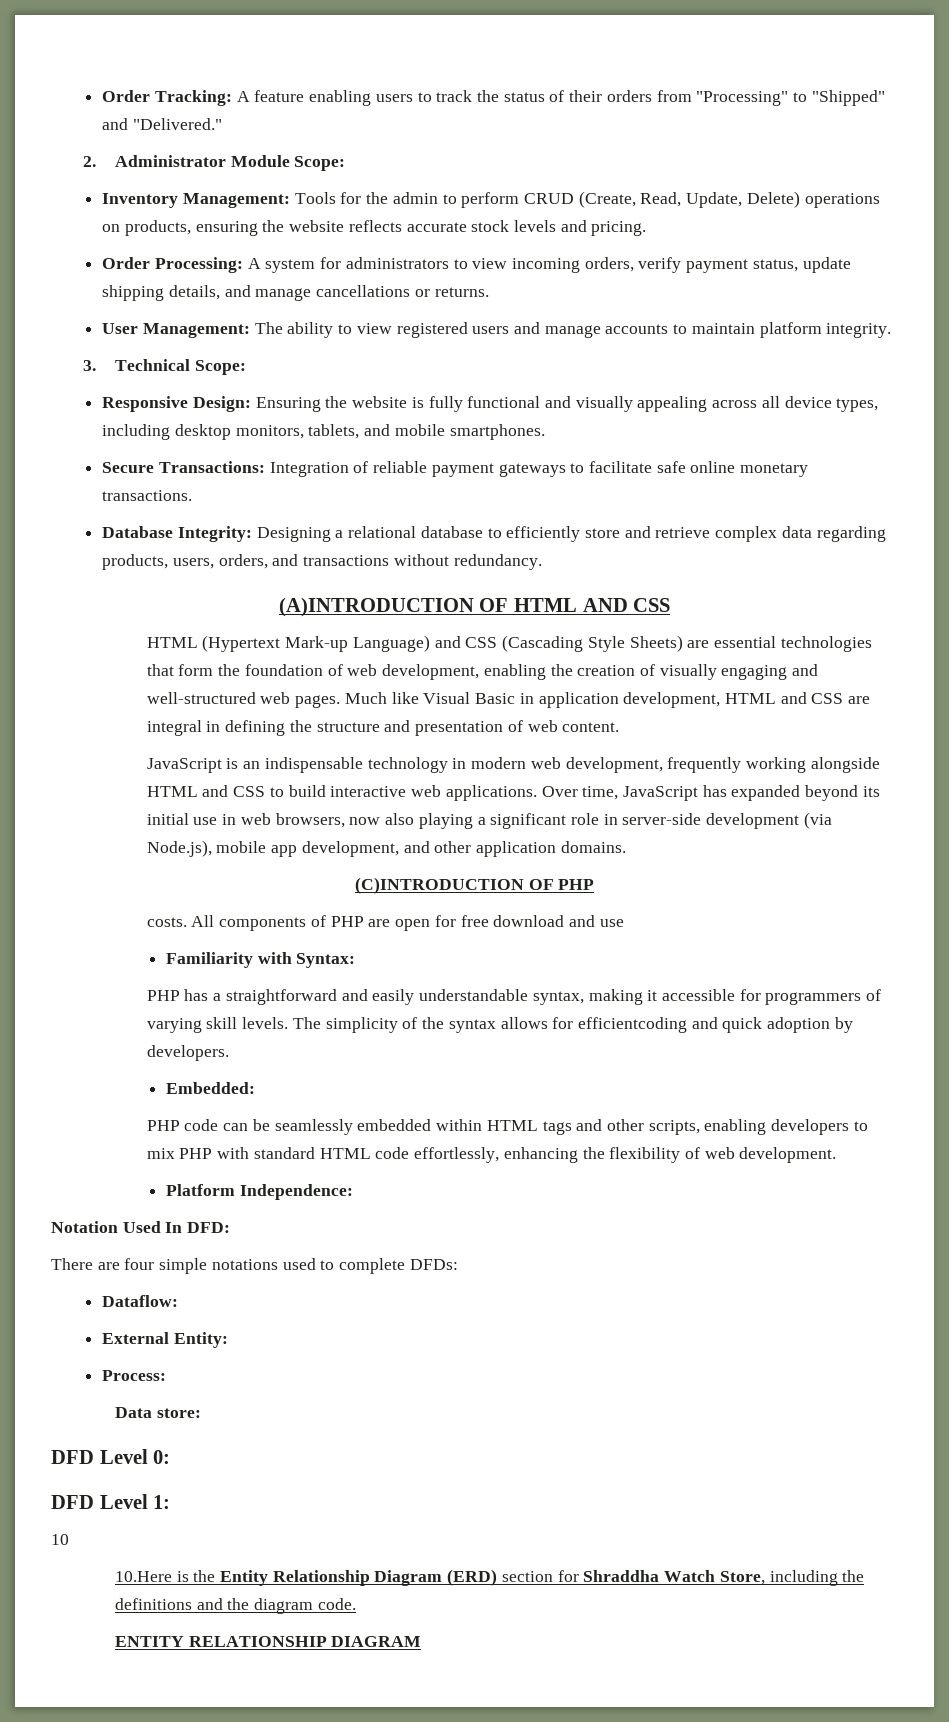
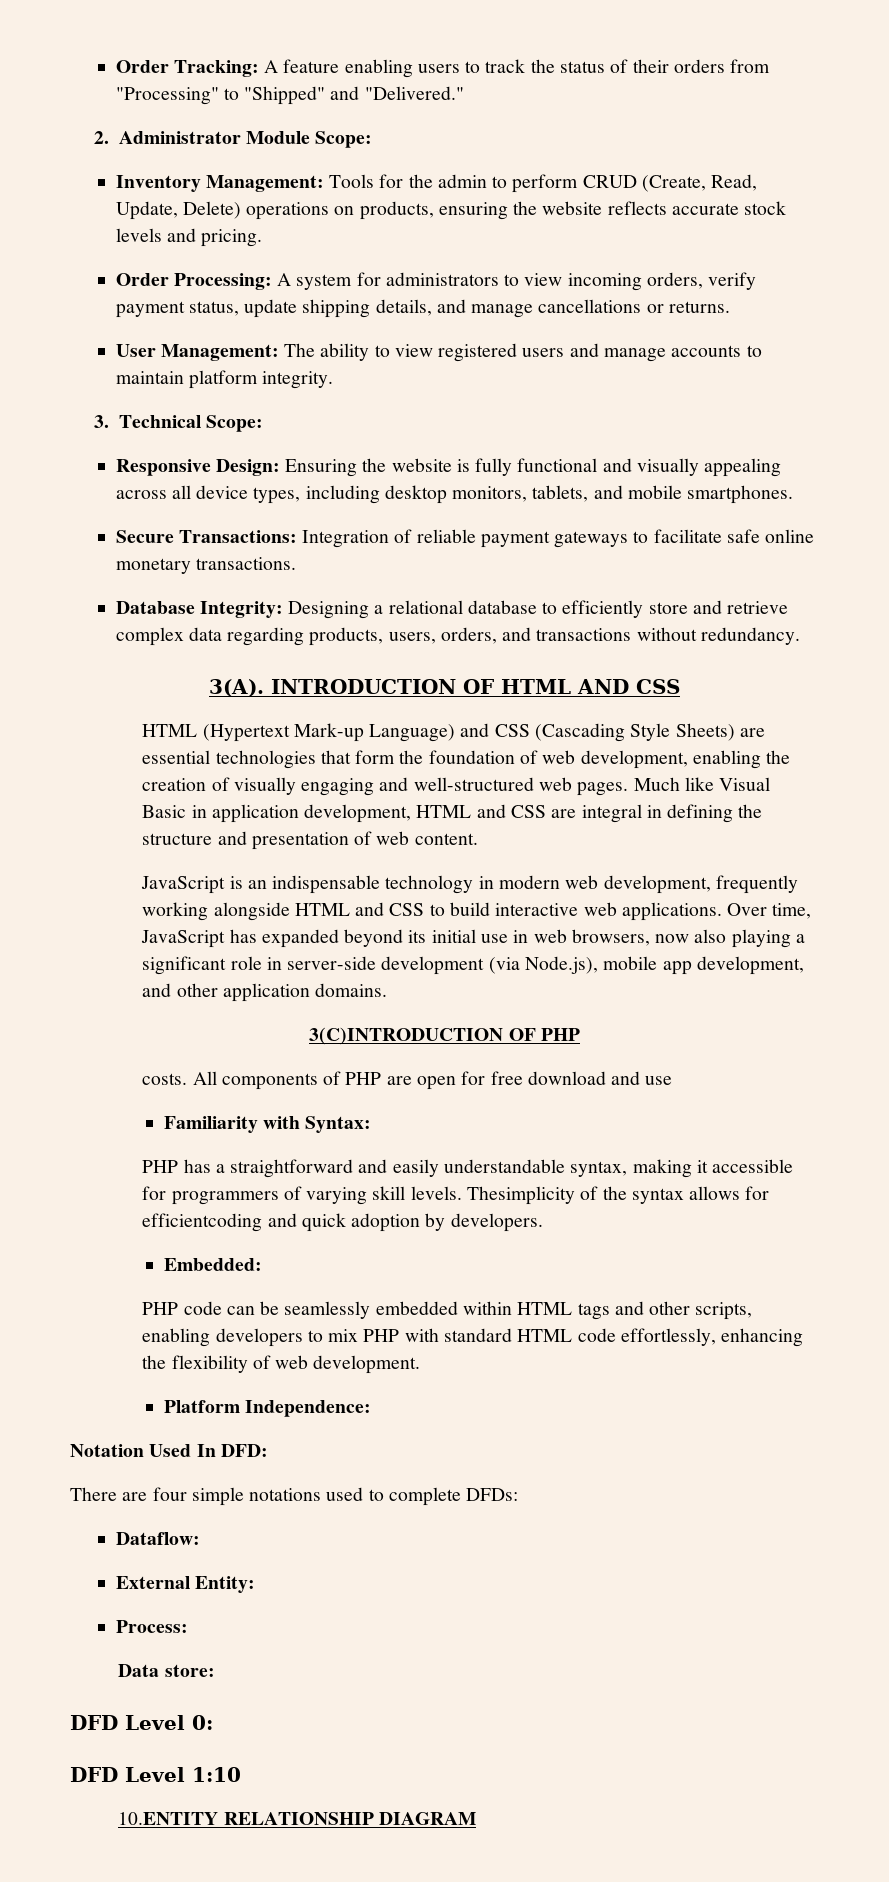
[278,597,474,617] (A)INTRODUCTION -> [209,679,456,697] 3(A). INTRODUCTION
[354,877,524,894] (C)INTRODUCTION -> [309,1027,504,1045] 3(C)INTRODUCTION
[292,1017,398,1033] The simplicity -> [467,1186,576,1205] Thesimplicity
[153,1495,171,1509] [51,1534,69,1545] [114,1569,865,1586] [114,1598,356,1614] [114,1636,184,1647] 1: // 10 // 10.Here is the Entity Relationship Diagram (ERD) section for Shraddha Watch Store, including the definitions and the diagram code. // ENTITY -> [192,1767,241,1782] [118,1812,219,1825] 1:10 // 10.ENTITY

